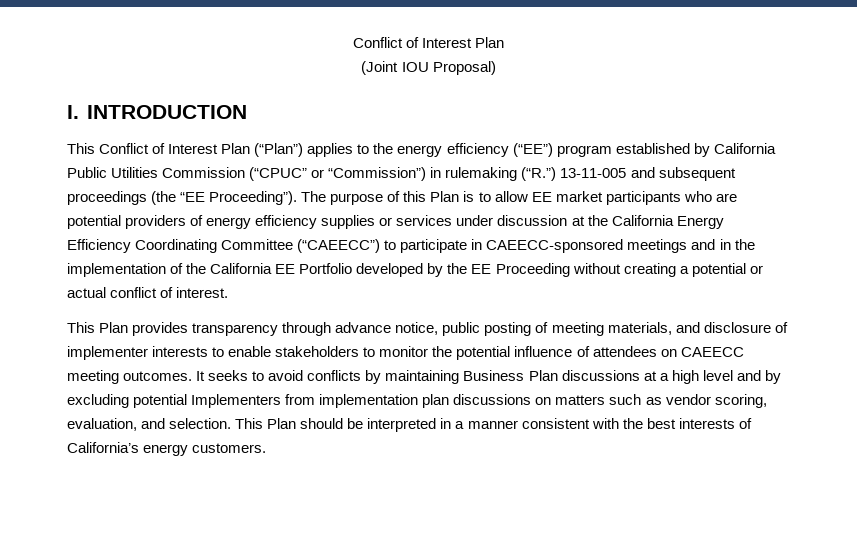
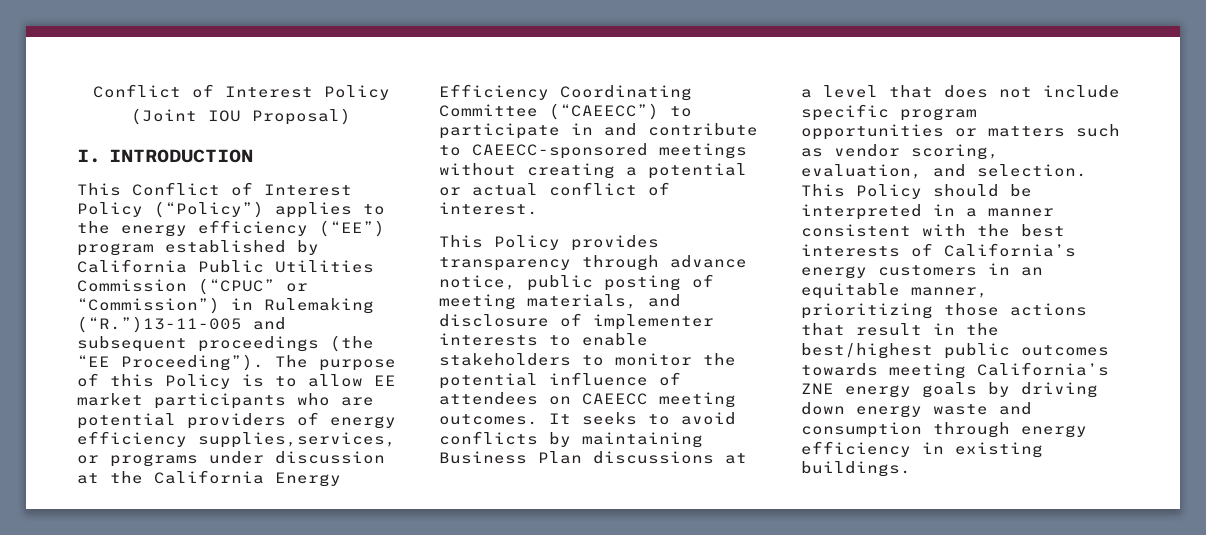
[352,37,505,48] Conflict of Interest Plan -> [92,84,390,100] Conflict of Interest Policy
[221,143,304,157] Plan (“Plan”) -> [77,201,264,218] Policy (“Policy”)
[445,167,627,181] rulemaking (“R.”) 13-11-005 -> [264,298,374,314] [77,316,242,333] Rulemaking (“R.”)13-11-005
[430,191,460,202] Plan -> [165,374,231,389] Policy
[321,215,453,229] supplies or services -> [198,432,396,448] [77,454,198,467] supplies,services, or programs
[486,239,755,253] [67,263,570,277] CAEECC-sponsored meetings and in the implementation of the California EE Portfolio developed by the EE Proceeding -> [604,123,758,136] [439,143,747,159] and contribute to CAEECC-sponsored meetings
[99,322,129,333] Plan -> [494,235,560,250] Policy
[671,370,781,384] [67,394,552,408] high level and by excluding potential Implementers from implementation plan discussions on -> [823,85,1120,98] [801,104,977,121] [801,124,977,140] level that does not include specific program opportunities or
[267,418,297,429] Plan -> [856,184,922,199] Policy
[192,443,267,453] customers. -> [878,263,1043,276] [801,283,988,299] [801,303,1087,319] [801,323,999,336] [801,343,1109,359] [801,362,1109,379] [801,382,1098,398] [801,402,1032,418] [801,422,1087,438] [801,441,1043,458] [801,461,911,477] customers in an equitable manner, prioritizing those actions that result in the best/highest public outcomes towards meeting California’s ZNE energy goals by driving down energy waste and consumption through energy efficiency in existing buildings.

